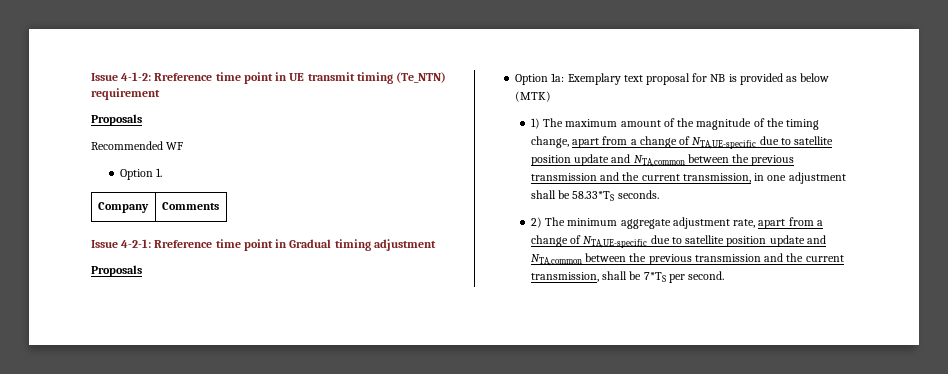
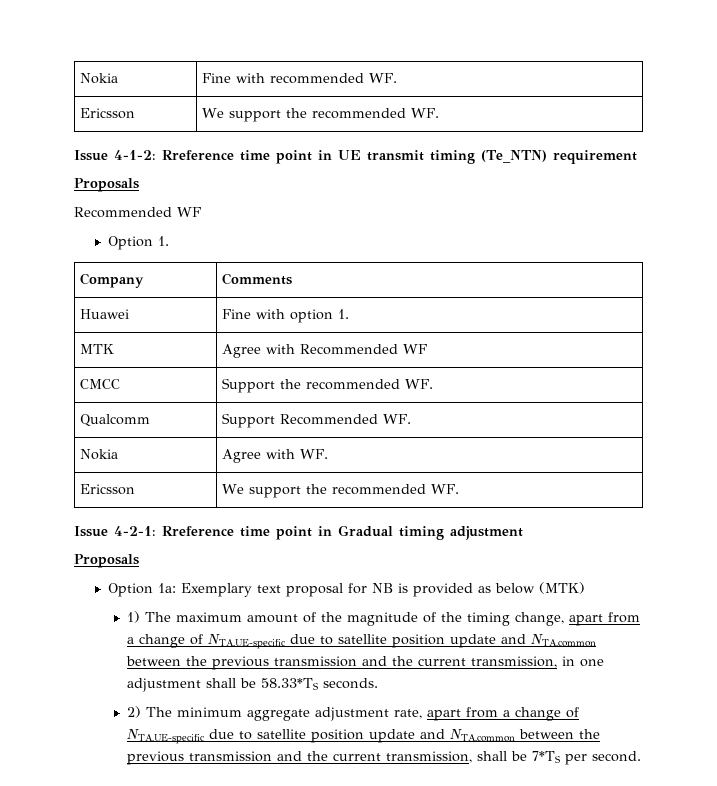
(91, 77) none -> [80,73,119,84] [202,73,398,84] [80,108,136,119] [202,108,440,122] Nokia | Fine with recommended WF. // Ericsson | We support the recommended WF. //
(219, 206) none -> [80,309,130,319] [222,309,350,323] [80,344,115,354] [222,344,428,358] [80,379,121,389] [222,378,434,393] [80,414,151,427] [222,413,412,428] [80,449,119,460] [222,449,329,463] [80,484,136,495] [222,484,460,498] // Huawei | Fine with option 1. // MTK | Agree with Recommended WF // CMCC | Support the recommended WF. // Qualcomm | Support Recommended WF. // Nokia | Agree with WF. // Ericsson | We support the recommended WF.

